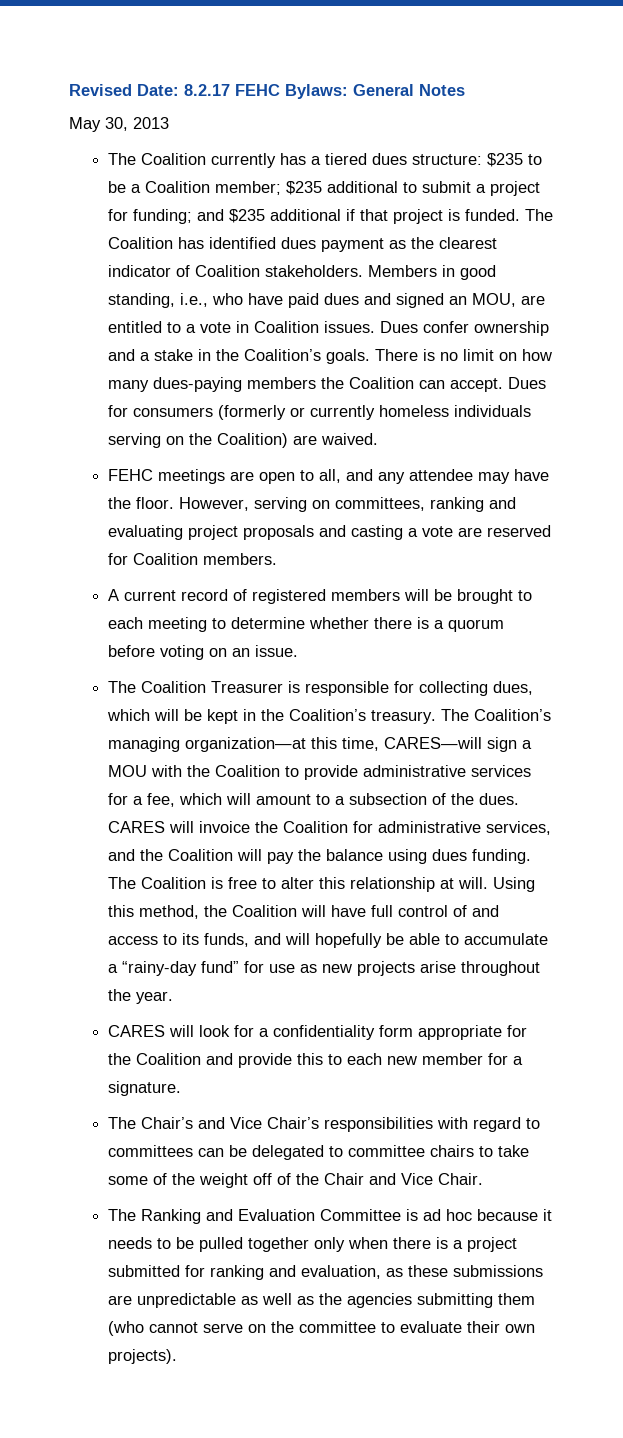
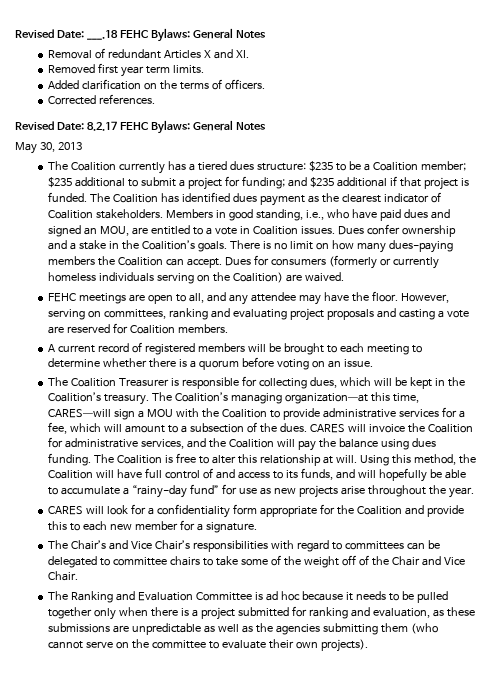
[69,84,179,96] Revised Date: -> [15,28,266,42] [48,48,250,59] [48,63,205,77] [48,79,266,90] [48,94,156,105] [15,121,84,130] Revised Date: ___.18 FEHC Bylaws: General Notes // Removal of redundant Articles X and XI. // Removed first year term limits. // Added clarification on the terms of officers. // Corrected references. // Revised Date:

